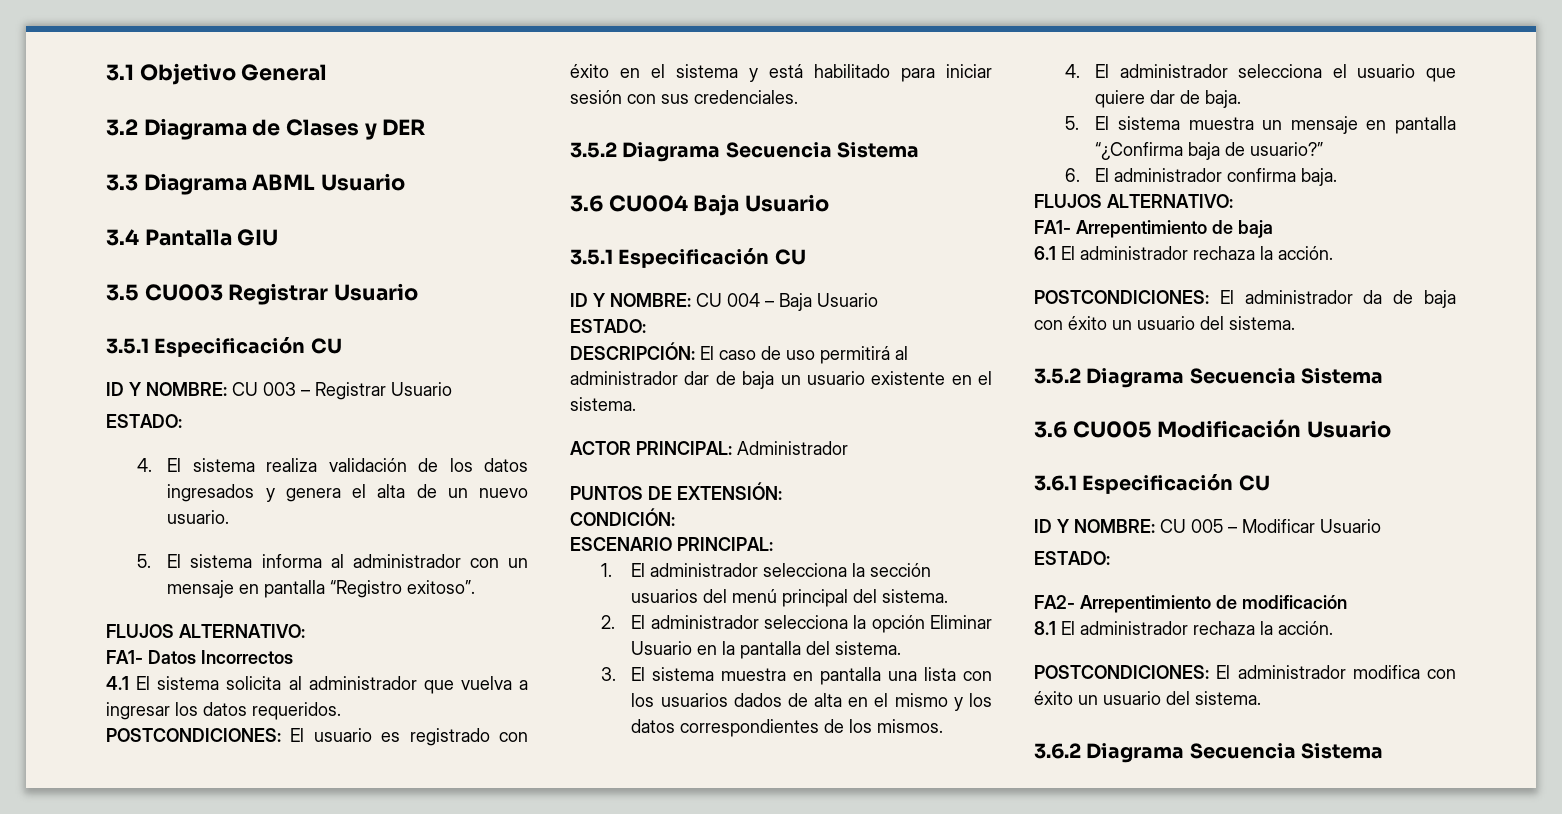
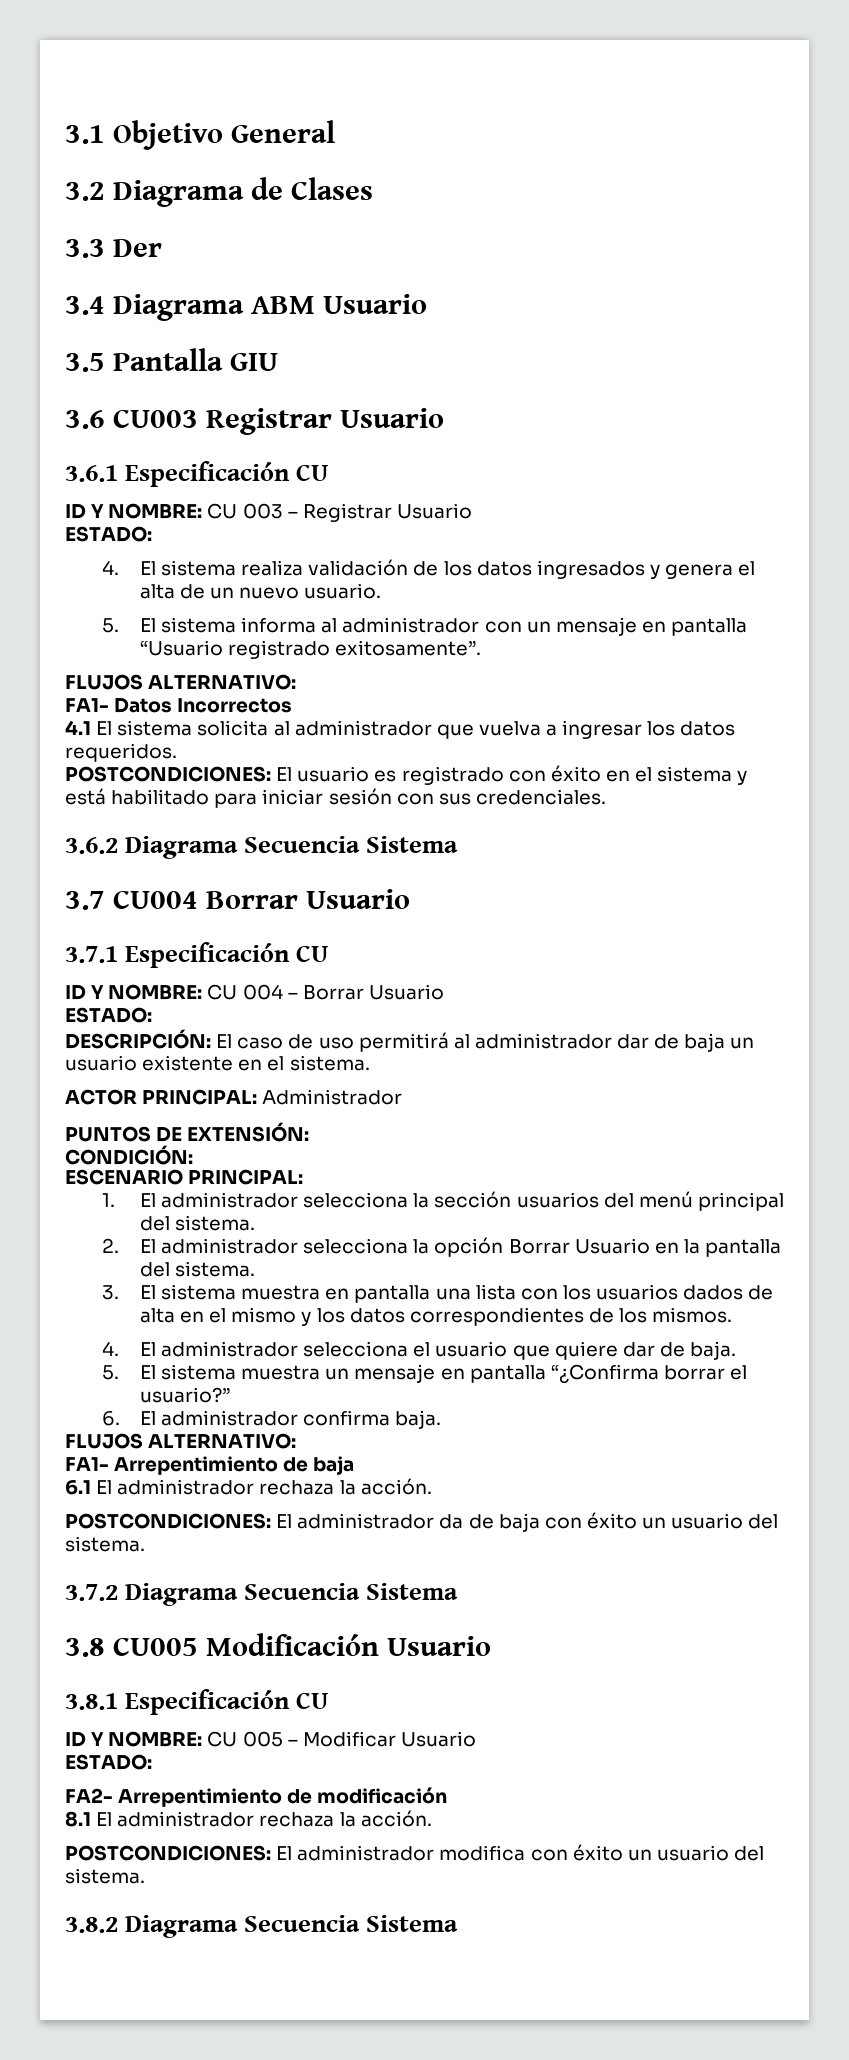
[364,119,426,140] y DER -> (374, 188) none
[143,173,406,195] [106,229,139,246] Diagrama ABML Usuario // 3.4 -> [113,239,163,257] [65,294,428,321] [65,353,105,372] Der // 3.4 Diagrama ABM Usuario // 3.5
[106,284,139,301] 3.5 -> [65,410,105,429] 3.6
[106,338,149,354] 3.5.1 -> [65,465,118,482] 3.6.1
[330,580,476,598] “Registro exitoso”. -> [139,640,482,659] “Usuario registrado exitosamente”.
[570,142,919,162] [570,194,830,216] [570,249,613,265] 3.5.2 Diagrama Secuencia Sistema // 3.6 CU004 Baja Usuario // 3.5.1 -> [65,836,459,859] [65,889,411,910] [65,946,118,963] 3.6.2 Diagrama Secuencia Sistema // 3.7 CU004 Borrar Usuario // 3.7.1
[779,293,812,311] Baja -> [302,985,364,1000] Borrar
[930,615,992,629] Eliminar -> [508,1239,570,1254] Borrar
[1188,142,1246,160] baja de -> [663,1365,748,1380] borrar el
[1034,368,1383,388] [1034,421,1067,438] 3.5.2 Diagrama Secuencia Sistema // 3.6 -> [65,1583,459,1606] [65,1638,105,1657] 3.7.2 Diagrama Secuencia Sistema // 3.8
[1034,475,1077,491] 3.6.1 -> [65,1693,118,1710] 3.8.1
[1034,743,1081,759] 3.6.2 -> [65,1917,118,1933] 3.8.2

